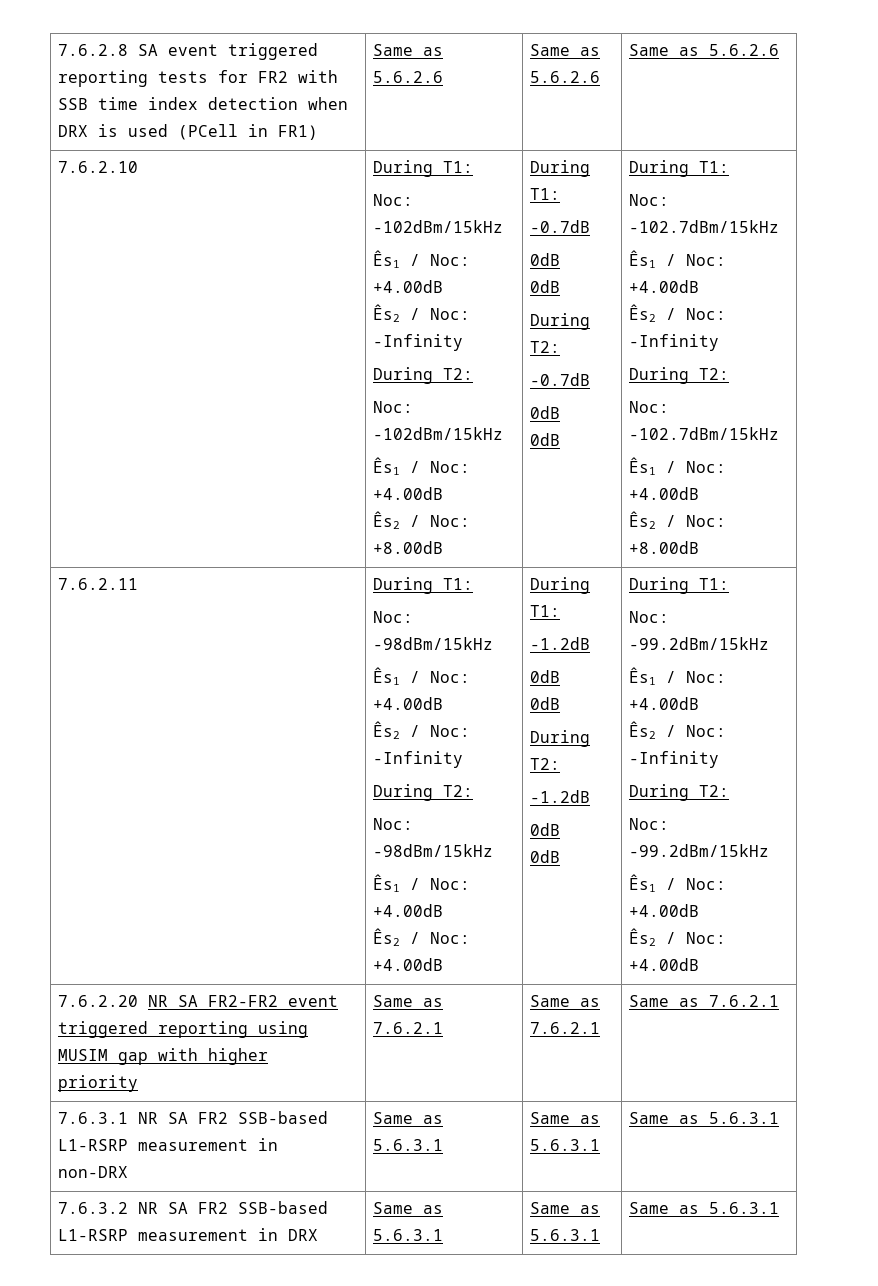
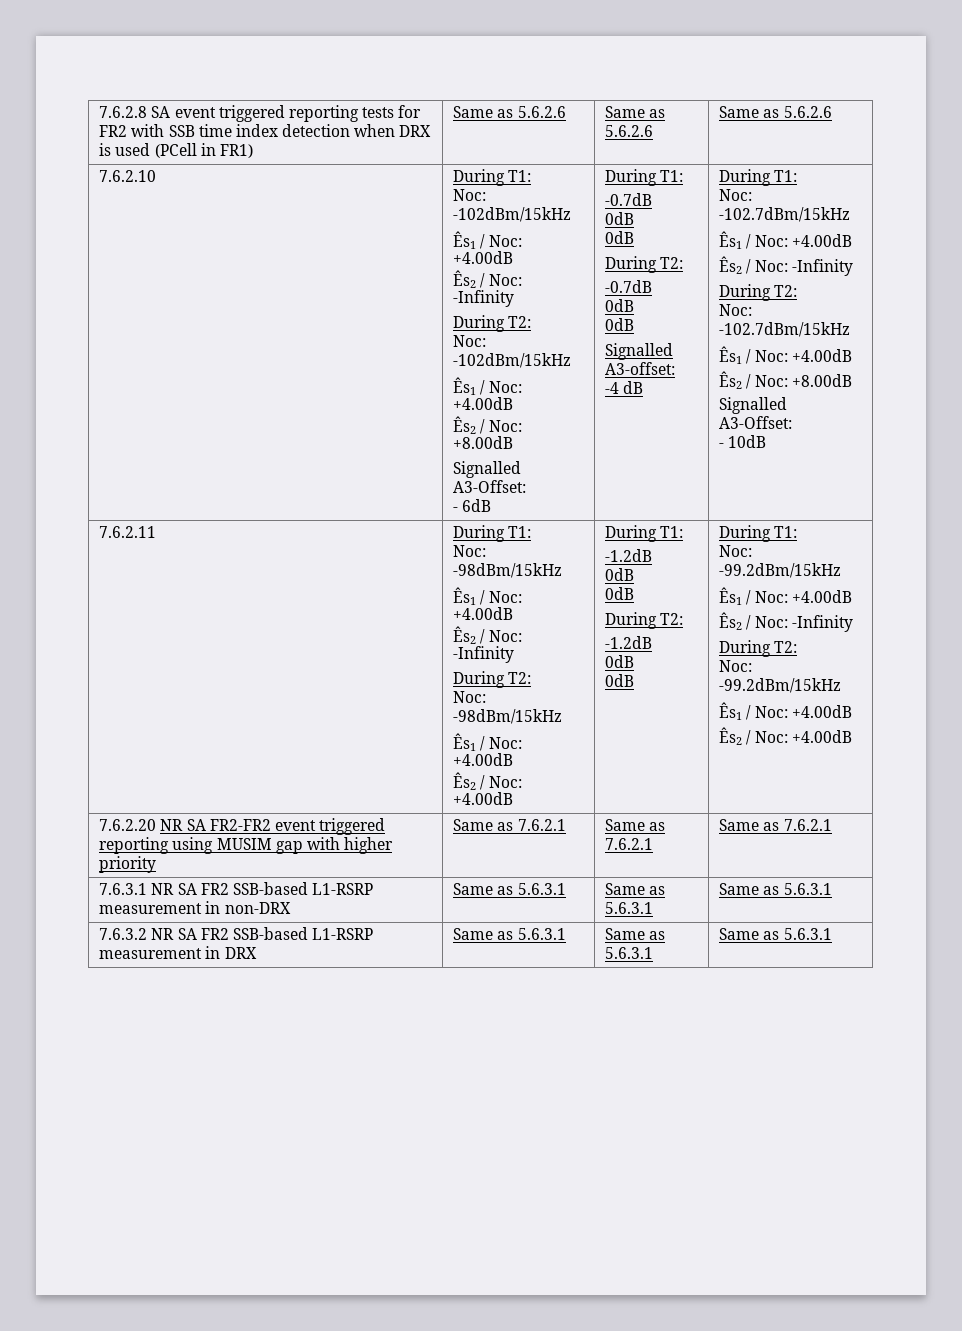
(444, 547) none -> [453,461,522,478] [453,480,527,493] [453,499,492,512] // Signalled A3-Offset: // - 6dB
(561, 439) none -> [605,343,674,360] [605,362,676,375] [605,381,644,394] // Signalled A3-offset: // -4 dB
(700, 547) none -> [719,397,788,414] [719,416,793,429] [719,435,767,448] // Signalled A3-Offset: // - 10dB

